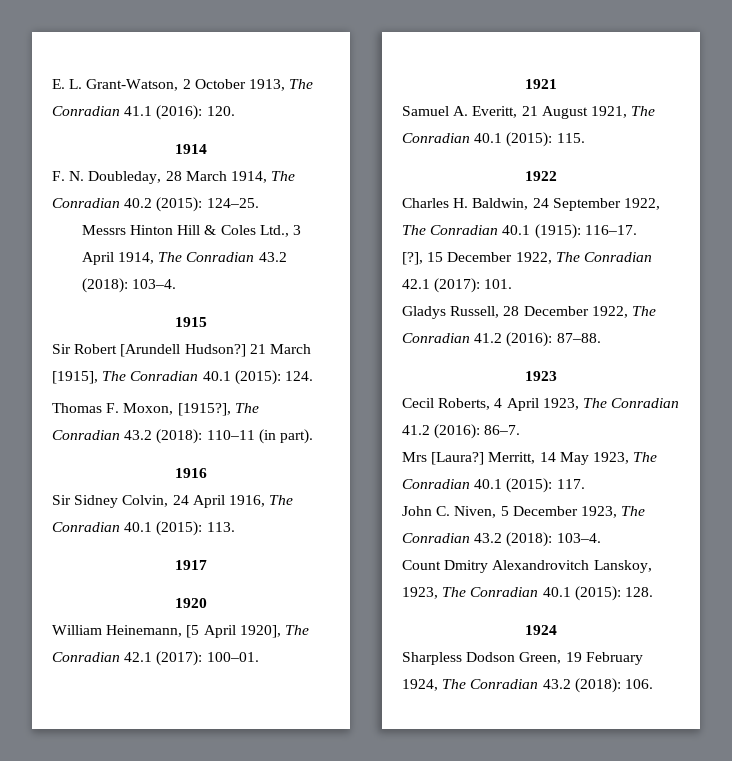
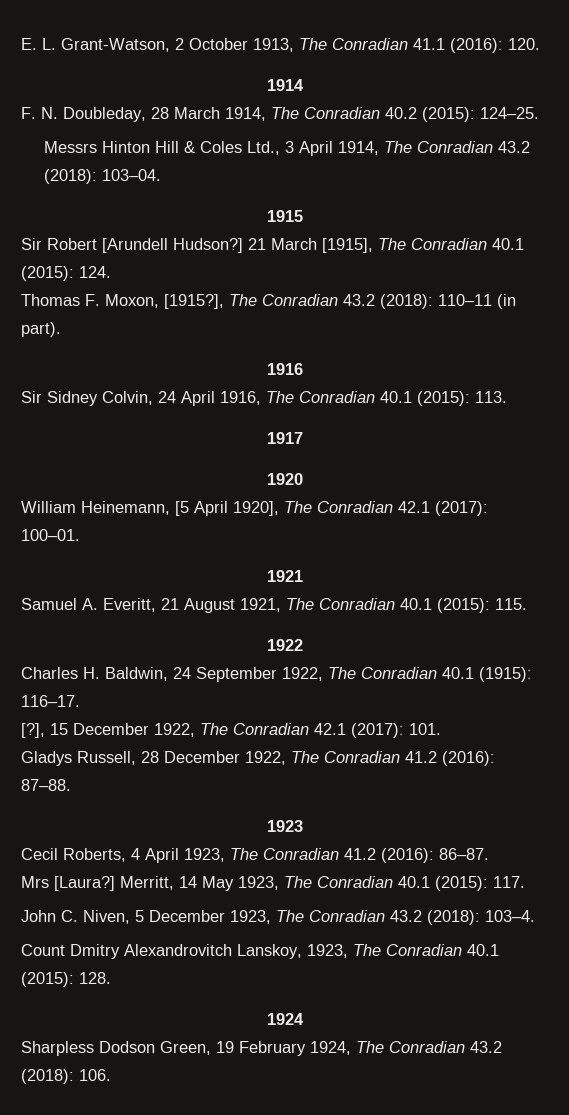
[132,279,177,289] 103–4. -> [101,169,161,181] 103–04.
[484,425,521,435] 86–7. -> [439,848,489,860] 86–87.

